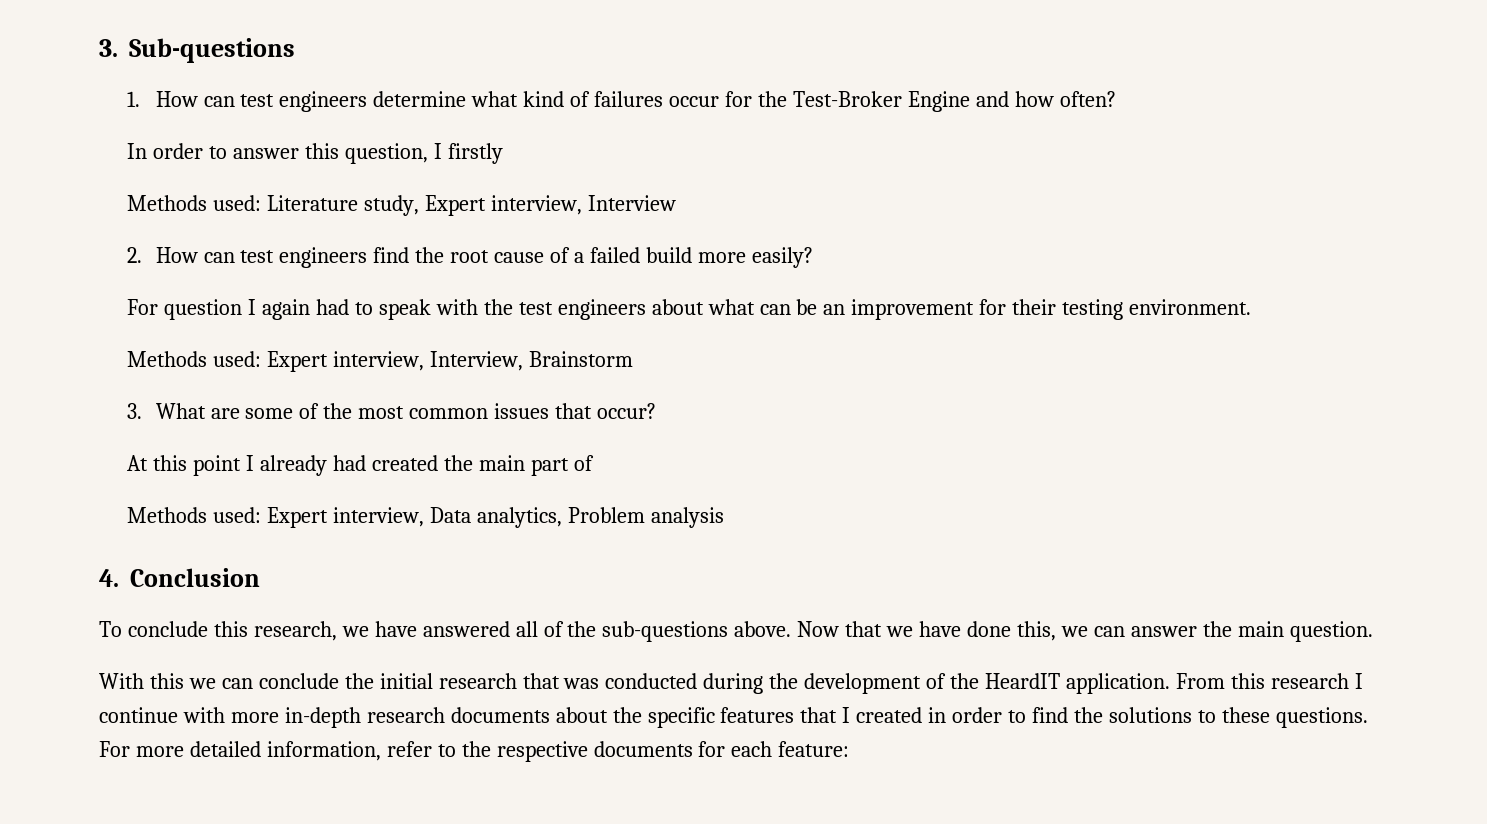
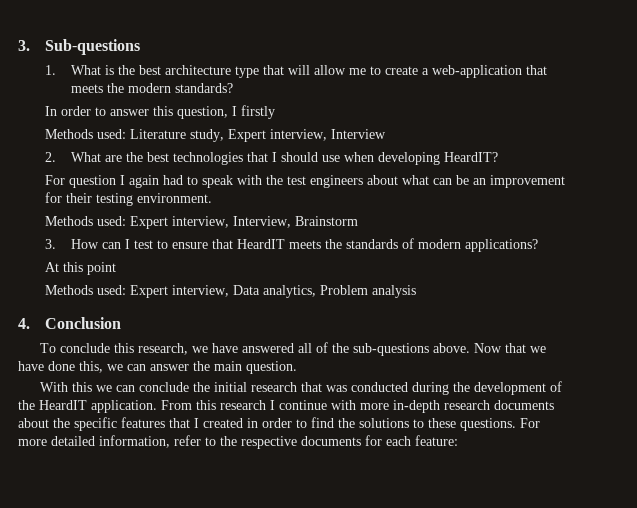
[155,91,1116,112] How can test engineers determine what kind of failures occur for the Test-Broker Engine and how often? -> [71,65,548,78] [71,83,234,93] What is the best architecture type that will allow me to create a web-application that meets the modern standards?
[155,247,813,268] How can test engineers find the root cause of a failed build more easily? -> [71,152,499,165] What are the best technologies that I should use when developing HeardIT?
[155,403,657,419] [127,455,594,476] What are some of the most common issues that occur? // At this point I already had created the main part of -> [71,238,539,252] [44,262,116,275] How can I test to ensure that HeardIT meets the standards of modern applications? // At this point

